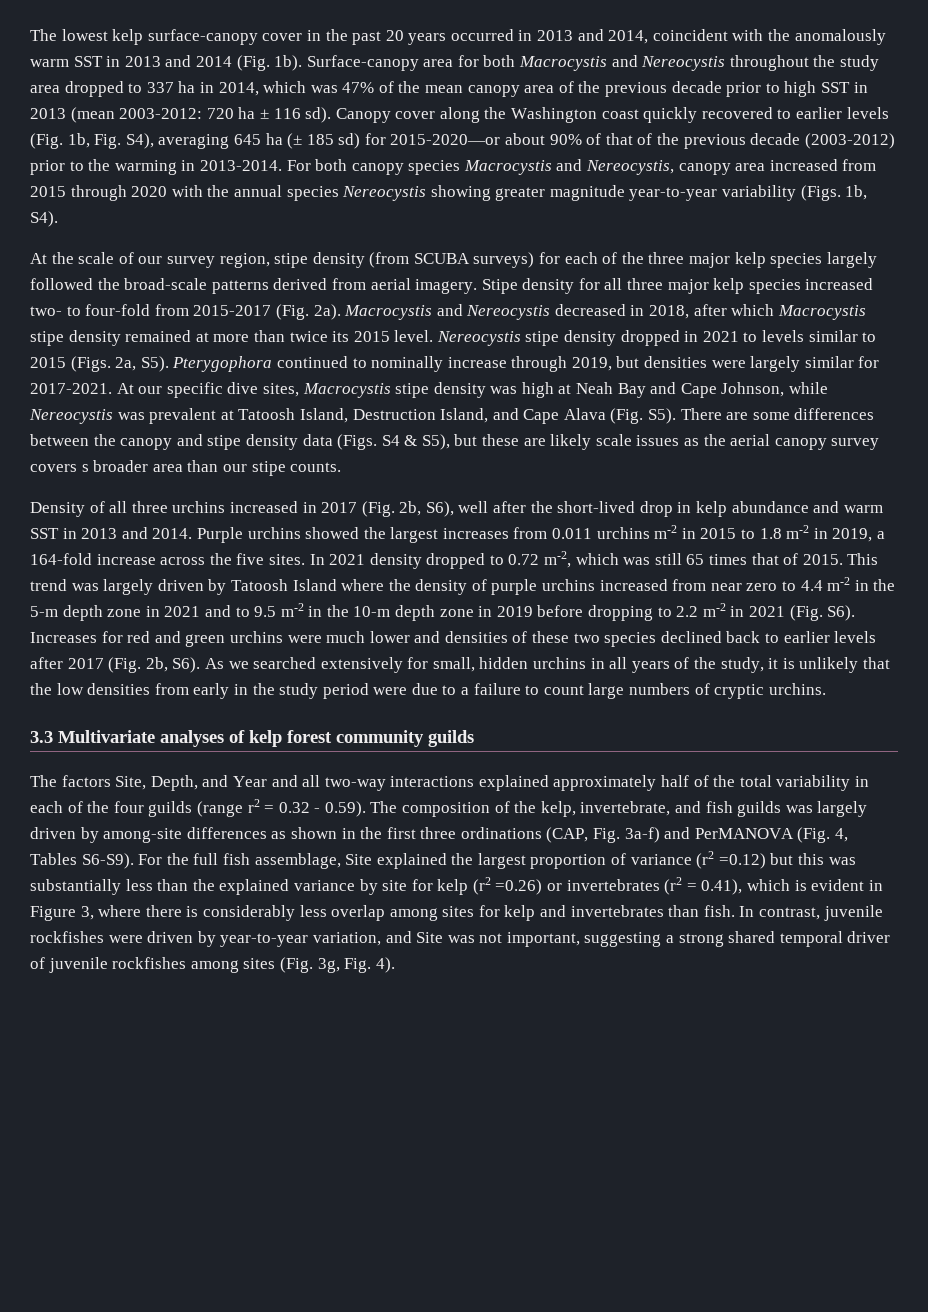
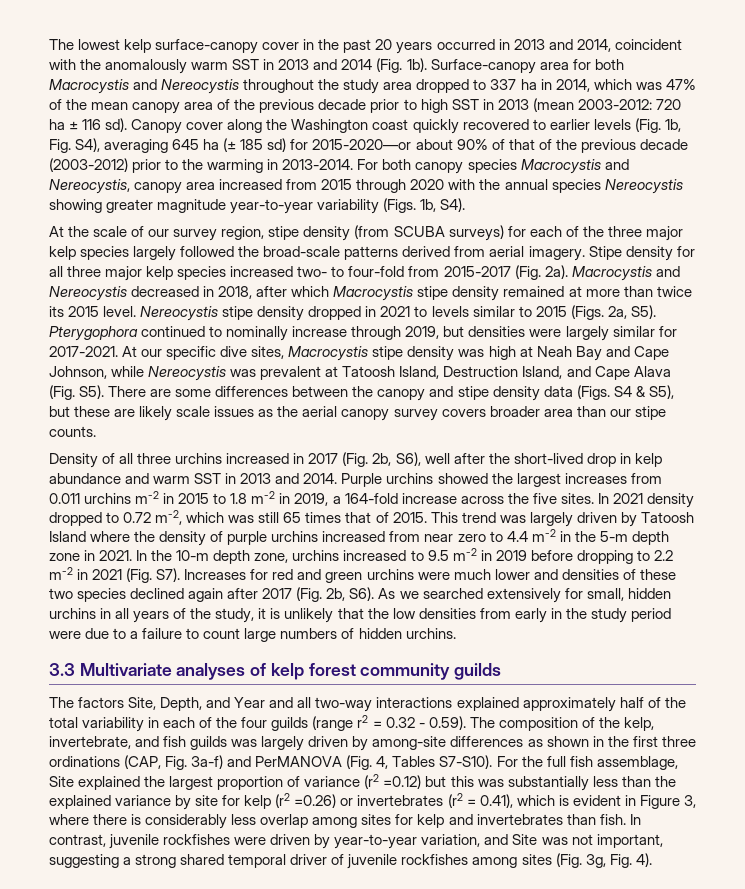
[81,464,89,472] s -> (486, 413) none
[164,603,474,621] 2021 and to 9.5 m-2 in the 10-m depth zone -> [99,548,477,564] 2021. In the 10-m depth zone, urchins increased to 9.5 m-2
[827,605,856,621] S6). -> [156,568,181,582] S7).
[726,631,877,643] back to earlier levels -> [188,588,224,602] again
[714,684,765,699] cryptic -> [358,628,402,639] hidden
[81,853,134,869] S6-S9). -> [439,755,493,769] S7-S10).

